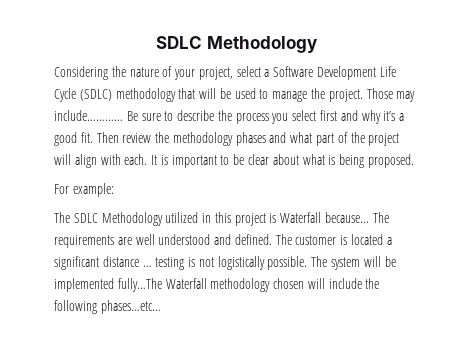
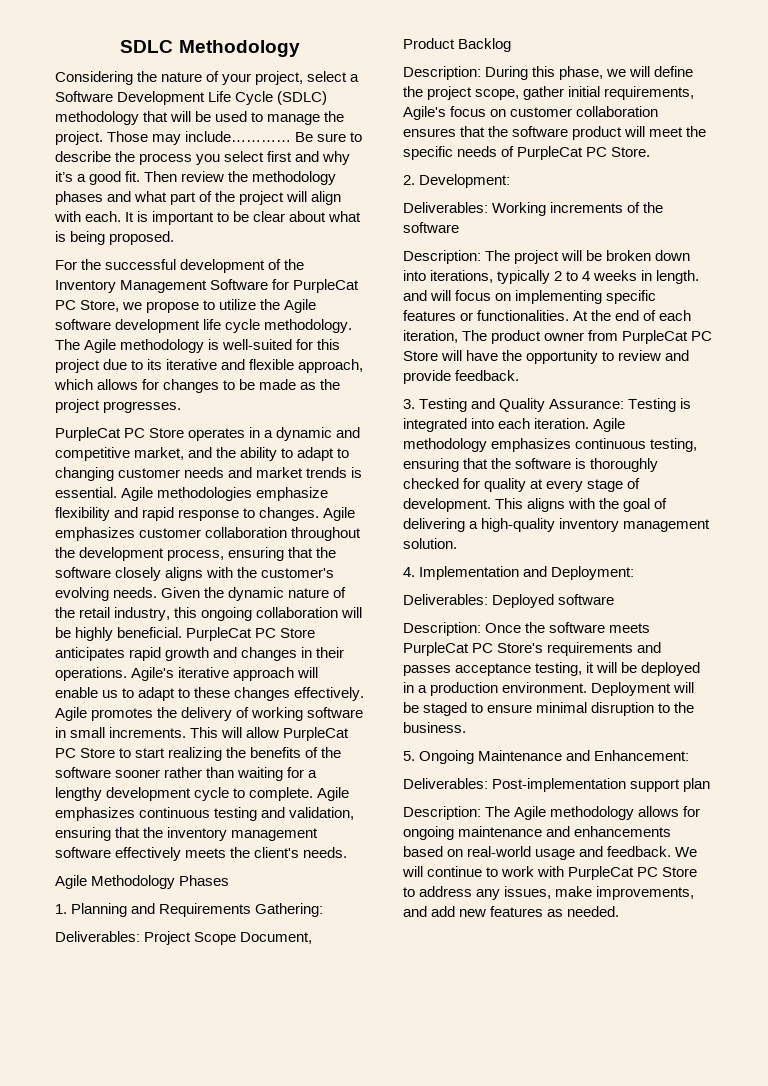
[72,183,114,197] [54,212,389,226] [54,234,392,248] [54,256,396,270] [54,278,380,292] [54,300,161,314] example: // The SDLC Methodology utilized in this project is Waterfall because... The requirements are well understood and defined. The customer is located a significant distance … testing is not logistically possible. The system will be implemented fully…The Waterfall methodology chosen will include the following phases…etc… -> [81,259,305,273] [55,279,360,293] [55,299,317,313] [55,319,353,333] [55,339,341,353] [55,359,364,373] [54,379,341,393] [55,399,182,413] [55,427,361,441] [55,447,350,461] [55,467,363,481] [55,487,329,501] [55,507,356,521] [55,527,362,541] [55,547,337,561] [55,567,335,581] [55,587,347,601] [55,607,363,621] [55,627,316,641] [55,647,345,661] [55,667,319,681] [55,687,365,701] [55,707,364,721] [55,727,350,741] [55,747,342,761] [55,767,318,781] [55,787,350,801] [55,807,355,821] [55,827,319,841] [55,847,348,861] [55,875,230,889] [55,903,324,917] [55,931,313,945] [403,38,512,52] [403,66,694,80] [403,86,695,100] [403,106,659,120] [403,126,707,140] [403,146,651,160] [403,174,511,188] [403,202,664,216] [403,222,459,233] [403,250,691,264] [403,270,700,284] [403,290,657,304] [403,310,692,321] [403,330,713,344] [403,350,690,364] [403,370,520,384] [403,398,692,412] [403,418,626,432] [403,438,698,452] [403,458,659,472] [403,478,641,492] [403,498,668,512] [403,518,711,532] [403,538,457,549] [403,566,635,580] [403,594,615,608] [403,622,651,636] [403,642,662,656] [403,662,701,676] [403,682,695,696] [403,702,695,716] [403,722,466,733] [403,750,690,764] [403,778,711,792] [403,806,701,820] [403,826,672,840] [403,846,698,860] [402,866,698,880] [403,886,695,900] [403,906,620,917] the successful development of the Inventory Management Software for PurpleCat PC Store, we propose to utilize the Agile software development life cycle methodology. The Agile methodology is well-suited for this project due to its iterative and flexible approach, which allows for changes to be made as the project progresses. // PurpleCat PC Store operates in a dynamic and competitive market, and the ability to adapt to changing customer needs and market trends is essential. Agile methodologies emphasize flexibility and rapid response to changes. Agile emphasizes customer collaboration throughout the development process, ensuring that the software closely aligns with the customer's evolving needs. Given the dynamic nature of the retail industry, this ongoing collaboration will be highly beneficial. PurpleCat PC Store anticipates rapid growth and changes in their operations. Agile's iterative approach will enable us to adapt to these changes effectively. Agile promotes the delivery of working software in small increments. This will allow PurpleCat PC Store to start realizing the benefits of the software sooner rather than waiting for a lengthy development cycle to complete. Agile emphasizes continuous testing and validation, ensuring that the inventory management software effectively meets the client's needs. // Agile Methodology Phases // 1. Planning and Requirements Gathering: // Deliverables: Project Scope Document, Product Backlog // Description: During this phase, we will define the project scope, gather initial requirements, Agile's focus on customer collaboration ensures that the software product will meet the specific needs of PurpleCat PC Store. // 2. Development: // Deliverables: Working increments of the software // Description: The project will be broken down into iterations, typically 2 to 4 weeks in length. and will focus on implementing specific features or functionalities. At the end of each iteration, The product owner from PurpleCat PC Store will have the opportunity to review and provide feedback. // 3. Testing and Quality Assurance: Testing is integrated into each iteration. Agile methodology emphasizes continuous testing, ensuring that the software is thoroughly checked for quality at every stage of development. This aligns with the goal of delivering a high-quality inventory management solution. // 4. Implementation and Deployment: // Deliverables: Deployed software // Description: Once the software meets PurpleCat PC Store's requirements and passes acceptance testing, it will be deployed in a production environment. Deployment will be staged to ensure minimal disruption to the business. // 5. Ongoing Maintenance and Enhancement: // Deliverables: Post-implementation support plan // Description: The Agile methodology allows for ongoing maintenance and enhancements based on real-world usage and feedback. We will continue to work with PurpleCat PC Store to address any issues, make improvements, and add new features as needed.

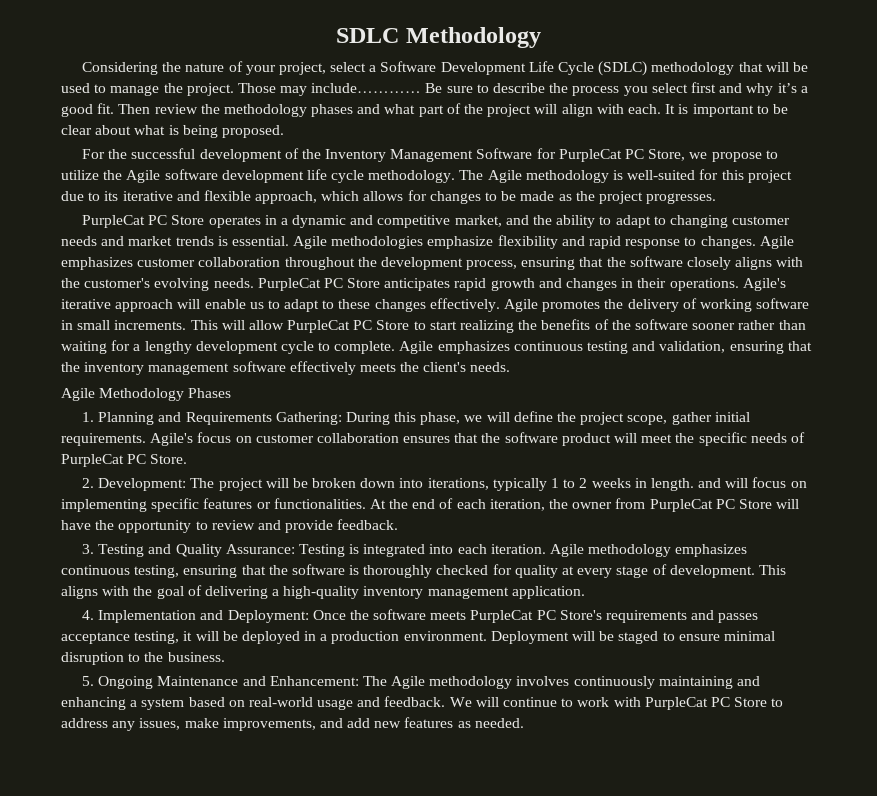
[161,587,347,601] [55,607,363,621] [55,627,183,641] Given the dynamic nature of the retail industry, this ongoing collaboration will be highly beneficial. -> (254, 283) none
[55,931,313,945] [403,38,512,52] [403,66,481,80] // Deliverables: Project Scope Document, Product Backlog // Description: -> (342, 418) none
[604,86,695,100] requirements, -> [61,433,146,446] requirements.
[403,202,664,216] [403,222,459,233] [403,250,481,264] // Deliverables: Working increments of the software // Description: -> (187, 484) none
[554,271,591,281] 2 to 4 -> [550,478,588,488] 1 to 2
[462,330,542,344] The product -> [549,499,569,509] the
[403,538,457,549] solution. -> [511,586,585,599] application.
[403,594,615,608] [403,622,481,636] // Deliverables: Deployed software // Description: -> (309, 616) none
[403,778,711,792] [403,806,701,820] [403,826,672,840] // Deliverables: Post-implementation support plan // Description: The Agile methodology allows for ongoing maintenance and enhancements -> [362,676,760,689] [61,697,185,710] The Agile methodology involves continuously maintaining and enhancing a system

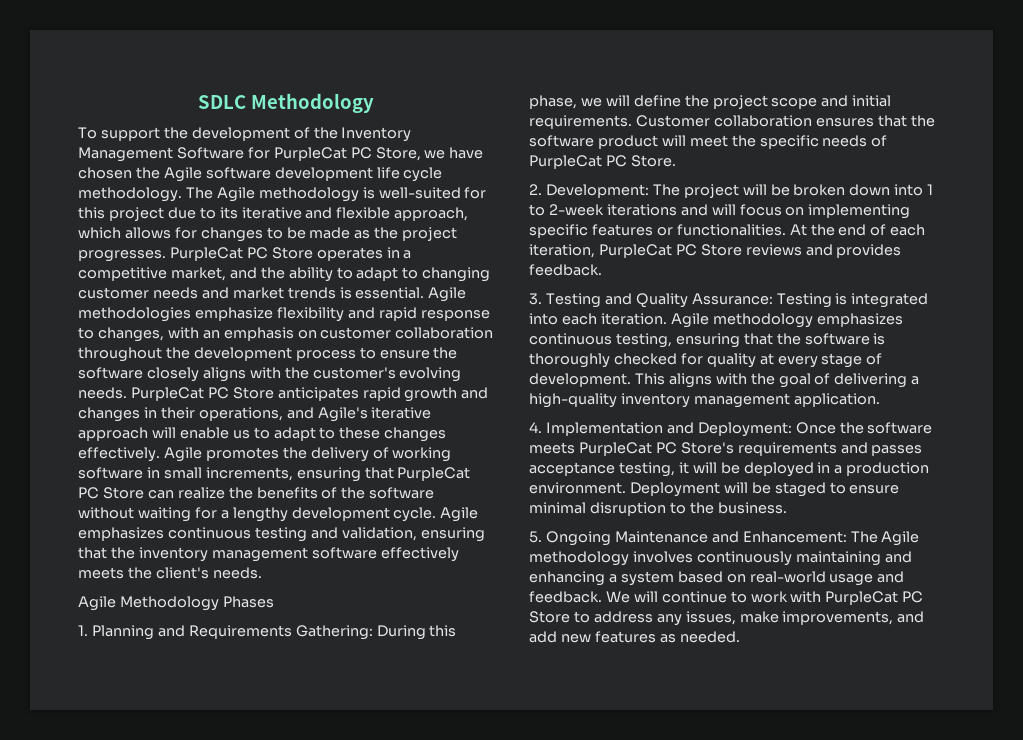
[81,61,808,76] [61,82,808,96] [61,103,788,117] [61,125,284,138] [81,148,196,159] Considering the nature of your project, select a Software Development Life Cycle (SDLC) methodology that will be used to manage the project. Those may include………… Be sure to describe the process you select first and why it’s a good fit. Then review the methodology phases and what part of the project will align with each. It is important to be clear about what is being proposed. // For the successful -> [78,127,188,141] To support the
[711,150,778,162] [61,170,99,180] propose to utilize -> [449,147,484,159] [78,167,132,179] have chosen
(717, 198) // -> (166, 256) none
[292,215,374,228] dynamic and -> (412, 254) none
[700,236,794,249] [61,257,133,270] changes. Agile emphasizes -> [97,327,317,342] changes, with an emphasis on
[466,257,604,270] process, ensuring that -> [295,347,430,361] process to ensure
[669,278,739,291] operations. -> [198,407,314,421] operations, and
[114,320,515,333] increments. This will allow PurpleCat PC Store to start realizing -> [205,467,471,482] [78,487,225,499] increments, ensuring that PurpleCat PC Store can realize
[692,320,806,330] sooner rather than -> [78,507,134,519] without
[280,341,396,354] cycle to complete. -> [393,507,437,522] cycle.
[627,412,750,425] [61,432,314,446] scope, gather initial requirements. Agile's focus on customer -> [771,95,892,109] [529,115,710,129] scope and initial requirements. Customer
[427,478,694,491] iterations, typically 1 to 2 weeks in length. -> [927,184,934,195] [529,204,677,216] 1 to 2-week iterations
[549,498,800,512] [61,520,334,533] the owner from PurpleCat PC Store will have the opportunity to review and provide -> [598,244,902,258] PurpleCat PC Store reviews and provides

